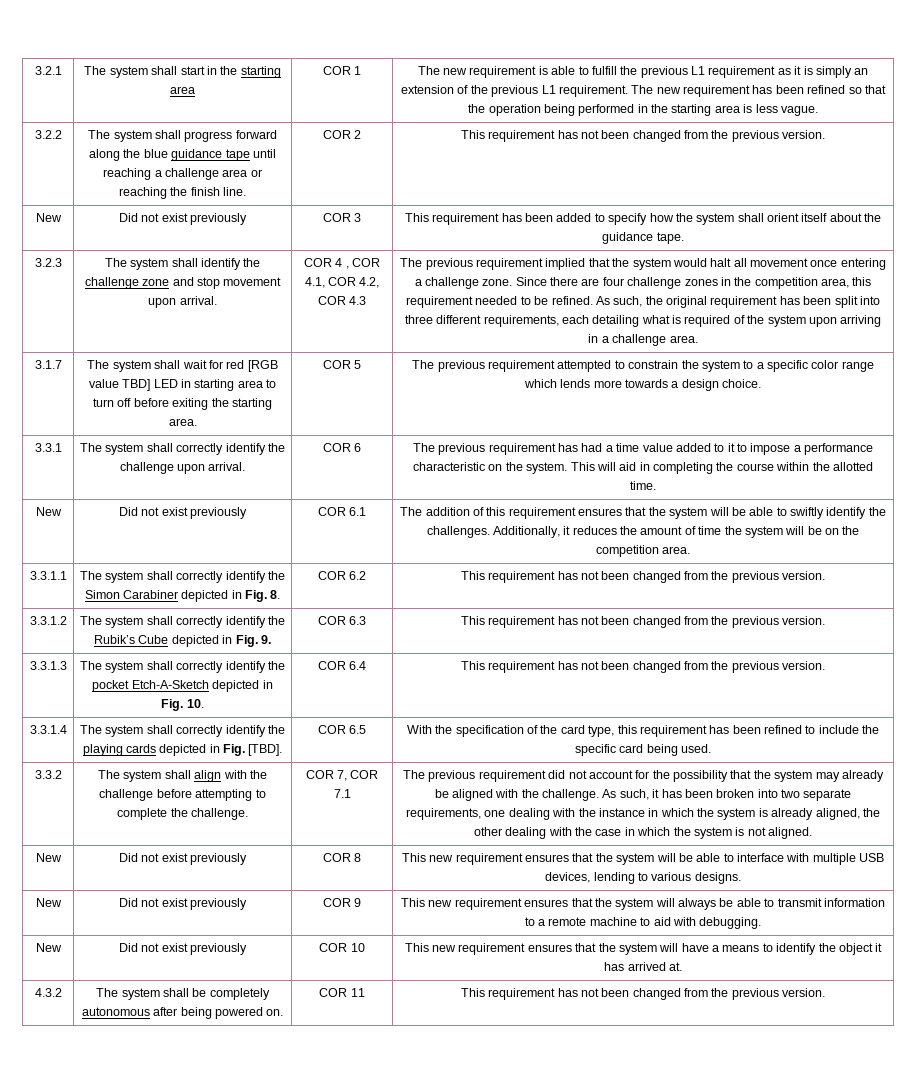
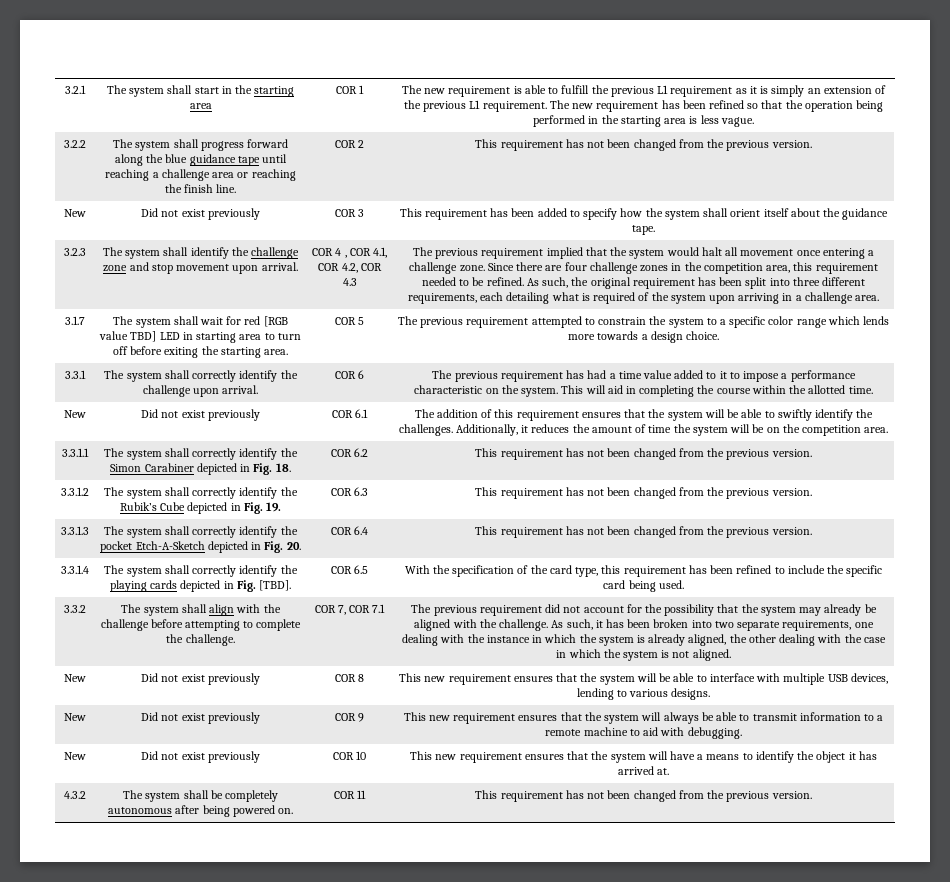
[270,590,281,599] 8. -> [275,463,291,472] 18.
[260,635,271,644] 9. -> [266,502,282,512] 19.
[186,699,204,708] 10. -> [286,542,301,550] 20.

